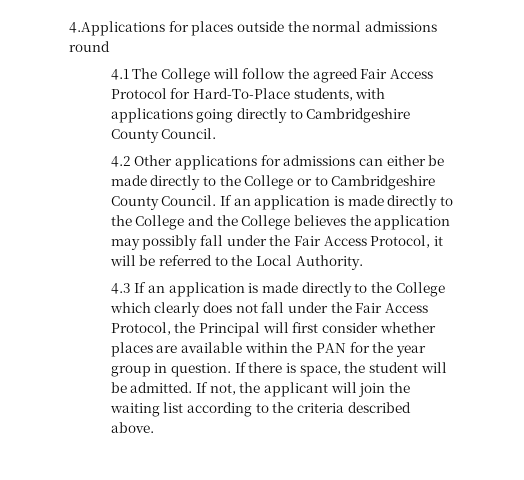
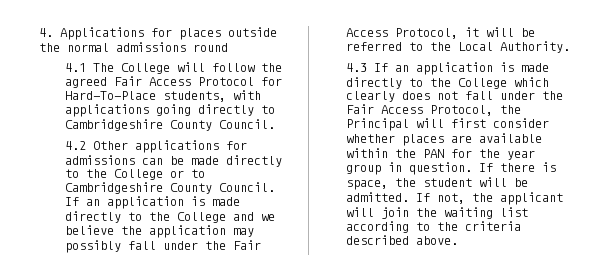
[69,21,165,36] 4.Applications -> [39,27,144,40] 4. Applications
[386,155,426,166] either -> (164, 161) none
[216,215,347,230] the College believes -> [261,214,276,221] [65,225,115,235] we believe

